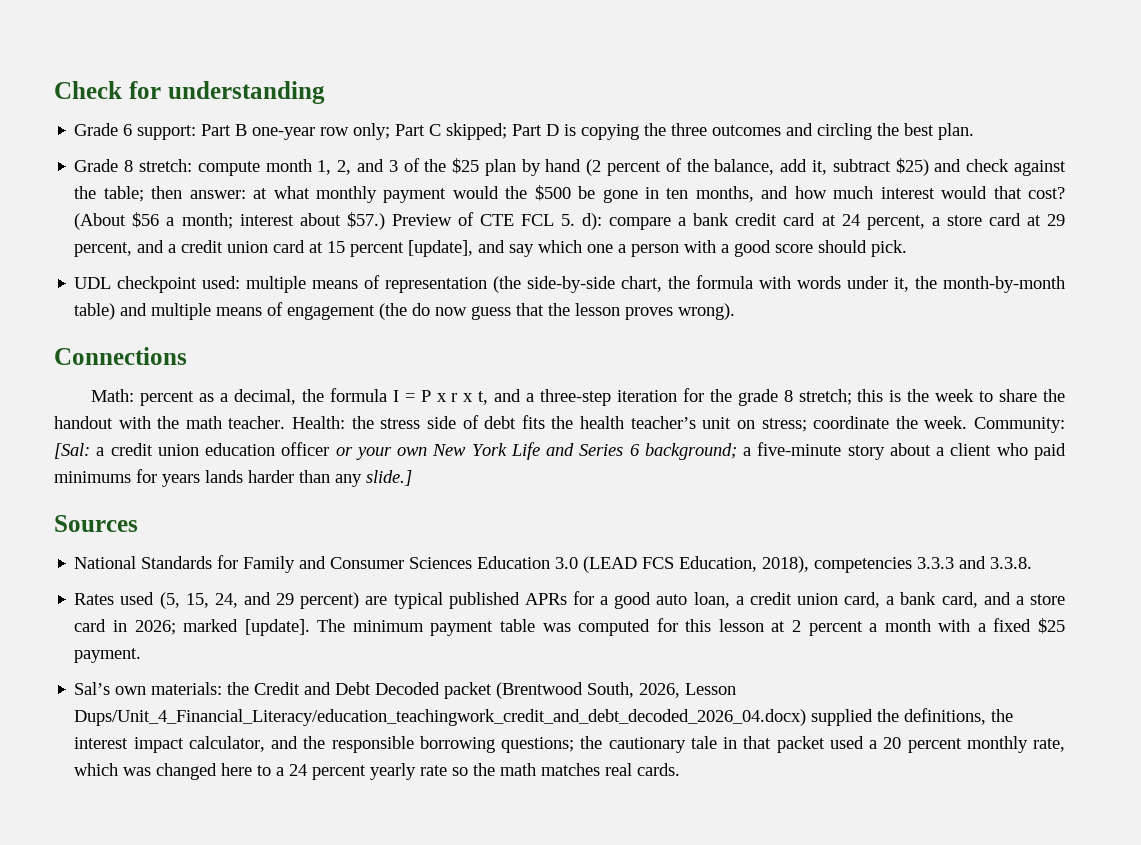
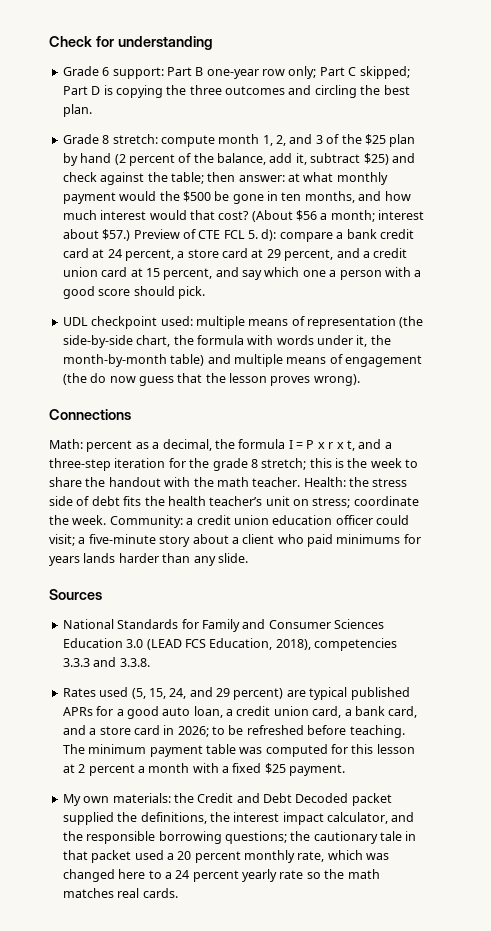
[350,240,474,257] percent [update], -> [163,268,213,280] percent,
[54,443,90,459] [Sal: -> (183, 521) none
[335,442,737,460] or your own New York Life and Series 6 background; -> [376,515,409,525] [49,534,75,546] could visit;
[366,470,412,486] slide.] -> [217,553,248,563] slide.
[183,619,310,636] marked [update]. -> [212,725,405,738] to be refreshed before teaching.
[74,682,111,695] Sal’s -> [62,794,81,806] My
[496,682,737,699] [74,709,807,726] (Brentwood South, 2026, Lesson Dups/Unit_4_Financial_Literacy/education_teachingwork_credit_and_debt_decoded_2026_04.docx) -> (392, 799) none

